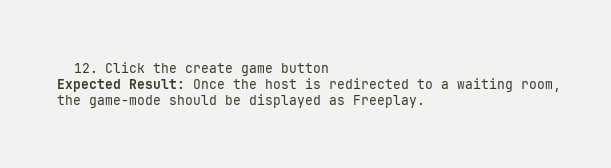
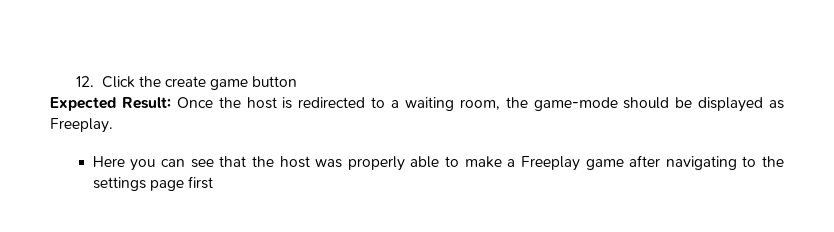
(425, 101) none -> [92,155,784,171] [92,176,214,191] // Here you can see that the host was properly able to make a Freeplay game after navigating to the settings page first

